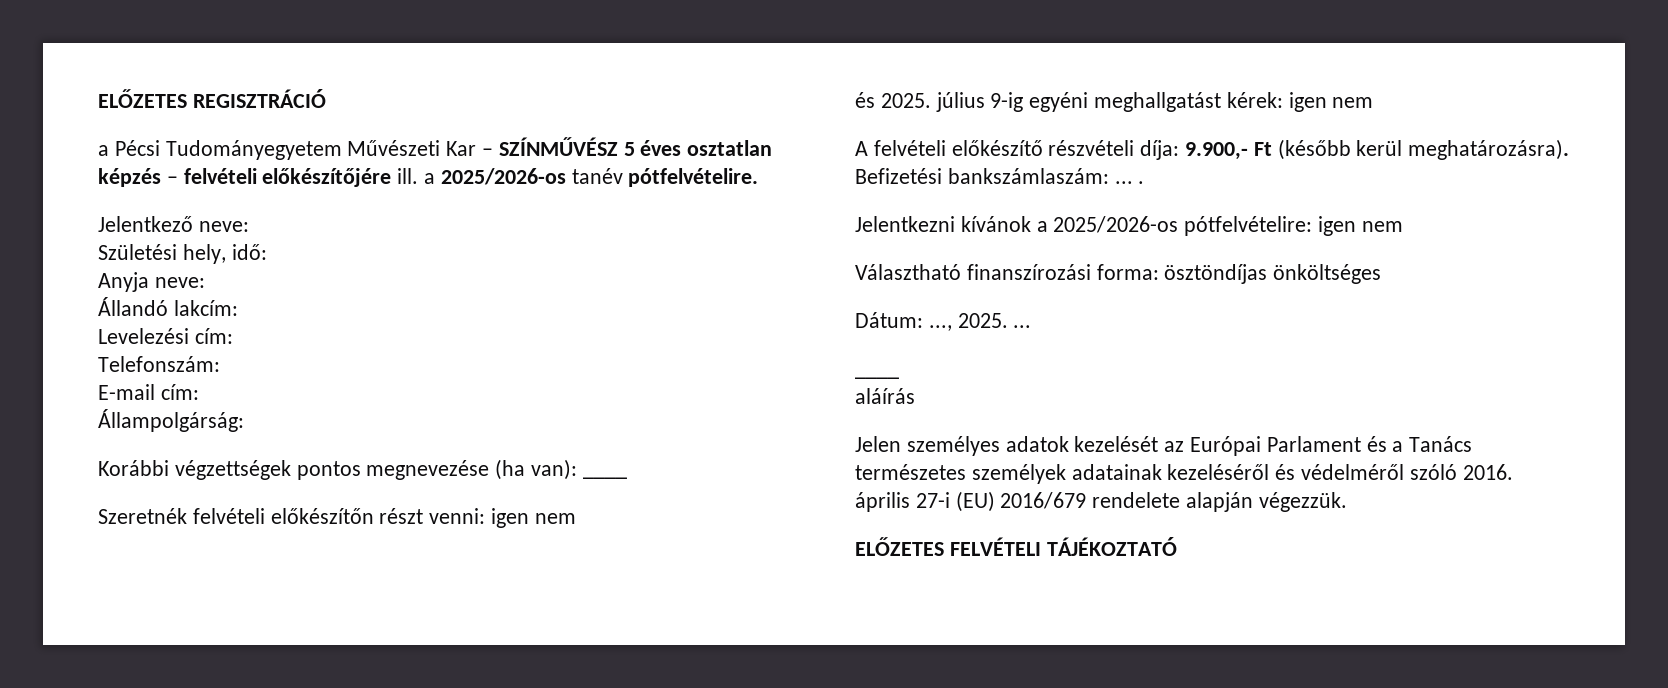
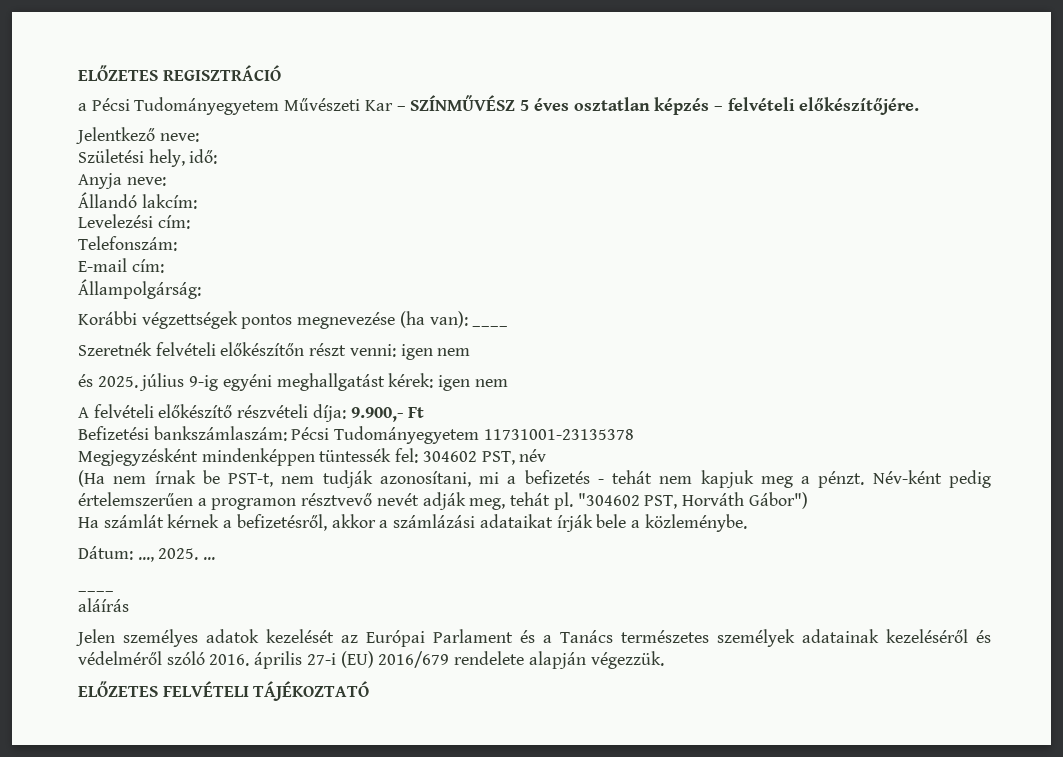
[262,168,759,187] előkészítőjére ill. a 2025/2026-os tanév pótfelvételire. -> [799,97,920,115] előkészítőjére.
[1277,139,1570,160] [855,168,1145,184] [855,216,1403,236] [855,264,1382,284] (később kerül meghatározásra). Befizetési bankszámlaszám: ... . // Jelentkezni kívánok a 2025/2026-os pótfelvételire: igen nem // Választható finanszírozási forma: ösztöndíjas önköltséges -> [78,426,634,444] [78,448,547,466] [78,470,992,488] [78,492,808,510] [78,514,747,532] // Befizetési bankszámlaszám: Pécsi Tudományegyetem 11731001-23135378 // Megjegyzésként mindenképpen tüntessék fel: 304602 PST, név // (Ha nem írnak be PST-t, nem tudják azonosítani, mi a befizetés - tehát nem kapjuk meg a pénzt. Név-ként pedig értelemszerűen a programon résztvevő nevét adják meg, tehát pl. "304602 PST, Horváth Gábor") // Ha számlát kérnek a befizetésről, akkor a számlázási adataikat írják bele a közleménybe.

